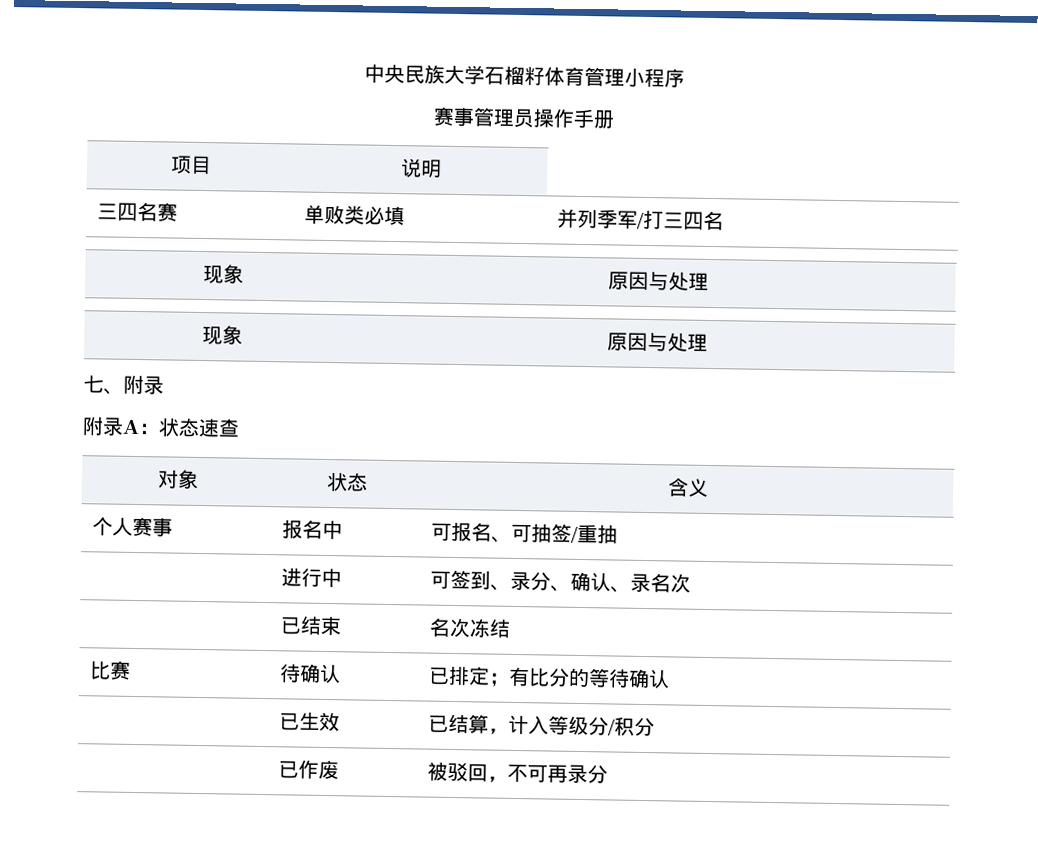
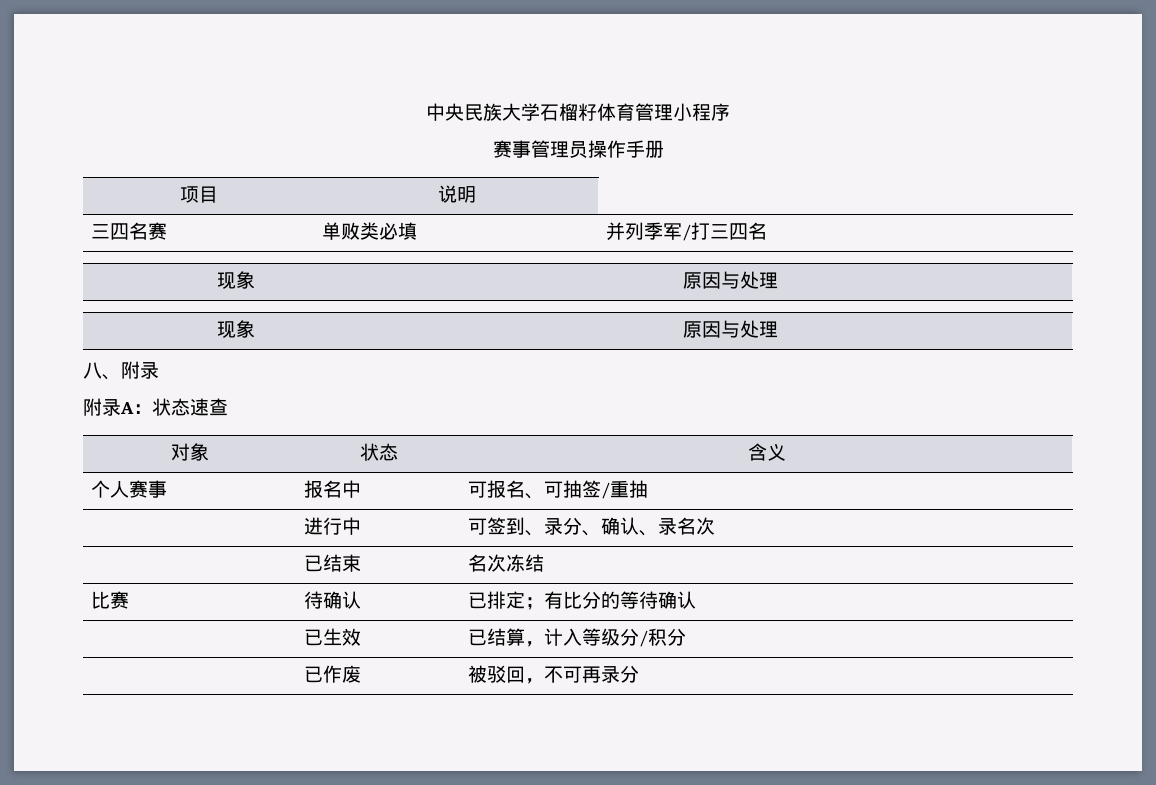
[83,375,104,394] 七 -> [83,362,102,379] 八

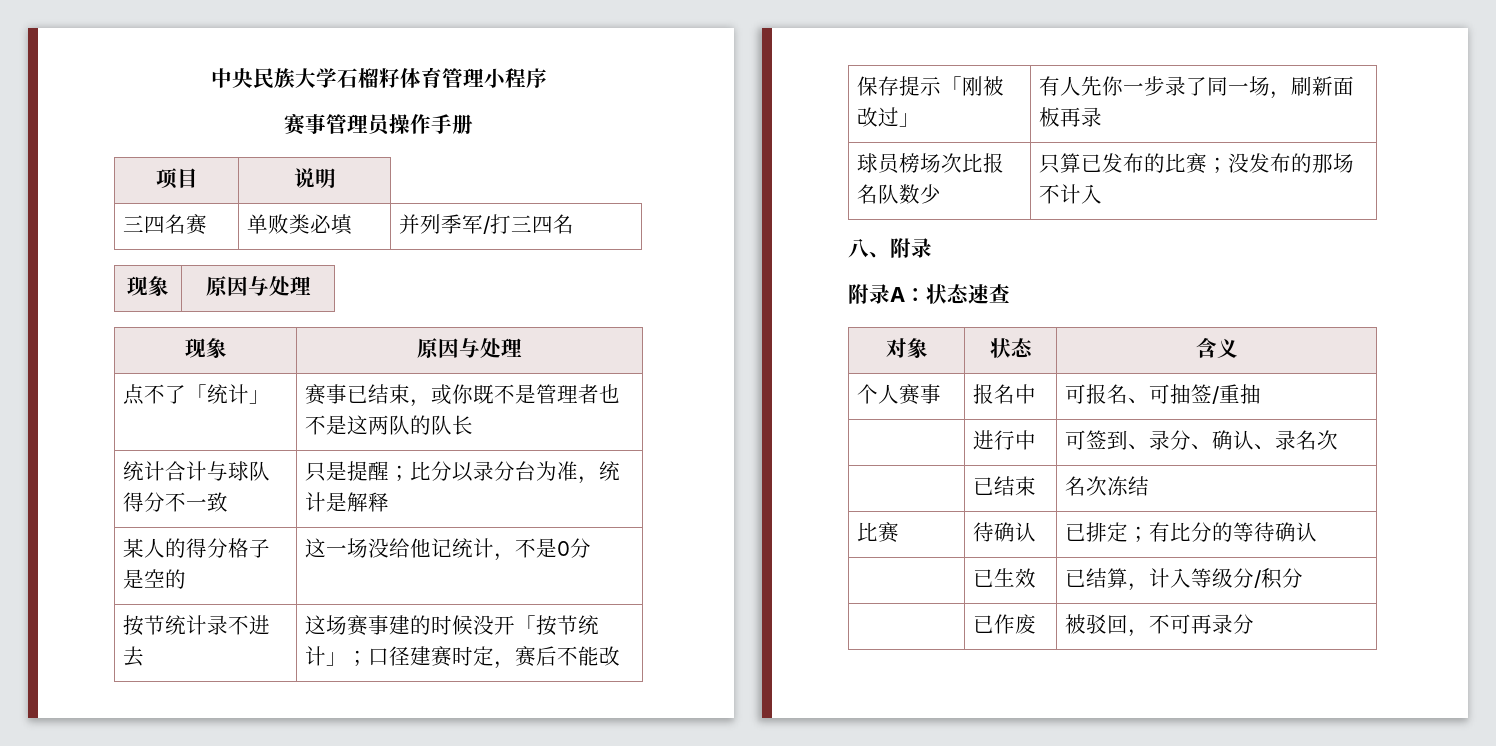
(778, 329) none -> [122,384,270,405] [304,384,620,407] [304,415,473,435] [122,461,270,481] [122,492,228,512] [304,461,620,484] [304,492,389,512] [122,538,270,558] [122,569,186,589] [304,538,591,561] [122,615,270,636] [122,646,144,667] [304,615,599,636] [304,646,620,669] [856,76,1004,96] [856,107,920,127] [1038,76,1354,99] [1038,107,1102,127] [856,153,1004,174] [856,184,941,204] [1038,153,1354,174] [1038,184,1102,204] // 点不了「统计」 | 赛事已结束，或你既不是管理者也不是这两队的队长 // 统计合计与球队得分不一致 | 只是提醒；比分以录分台为准，统计是解释 // 某人的得分格子是空的 | 这一场没给他记统计，不是0分 // 按节统计录不进去 | 这场赛事建的时候没开「按节统计」；口径建赛时定，赛后不能改 // 保存提示「刚被改过」 | 有人先你一步录了同一场，刷新面板再录 // 球员榜场次比报名队数少 | 只算已发布的比赛；没发布的那场不计入

